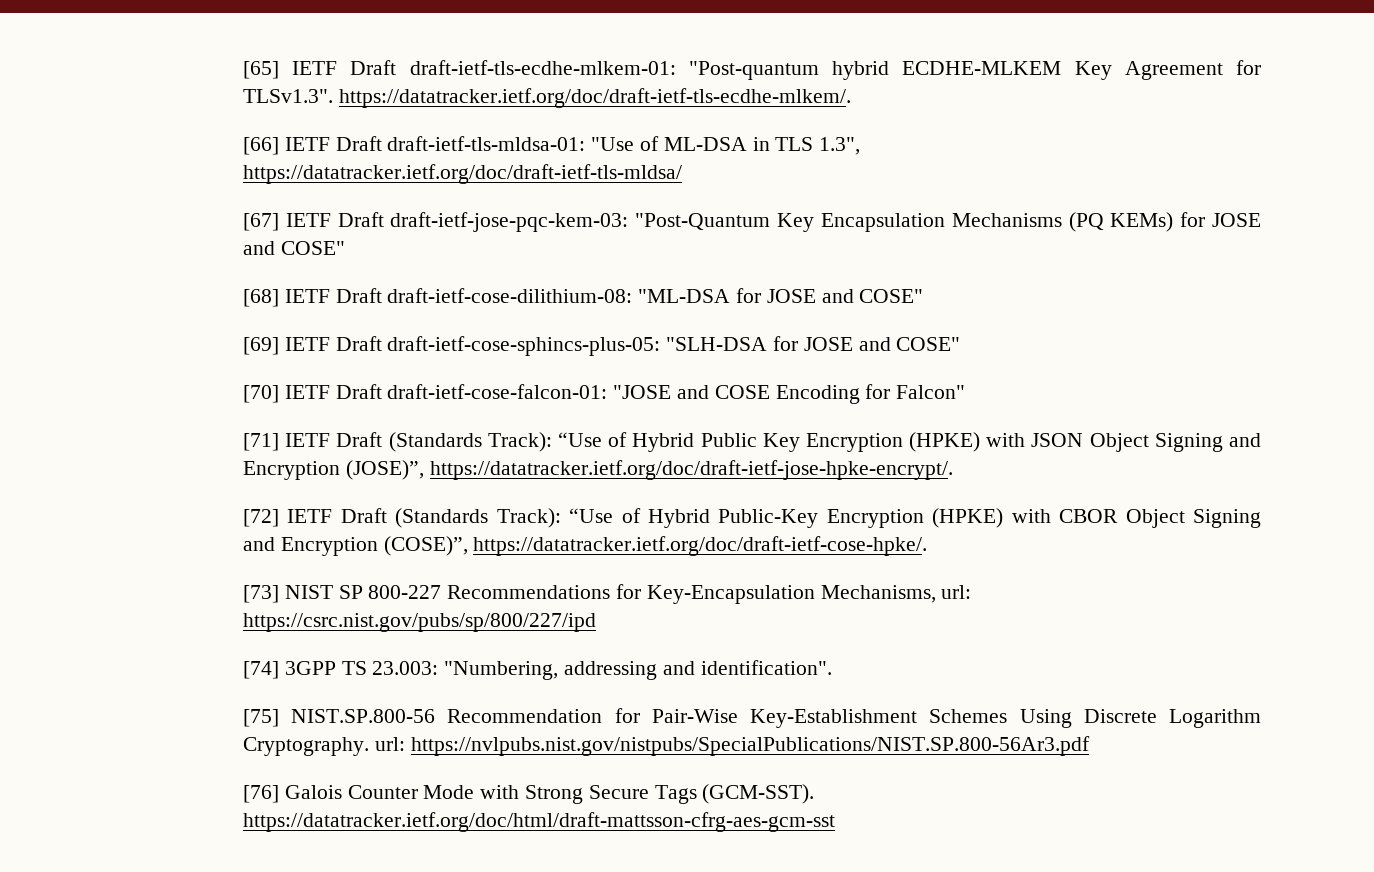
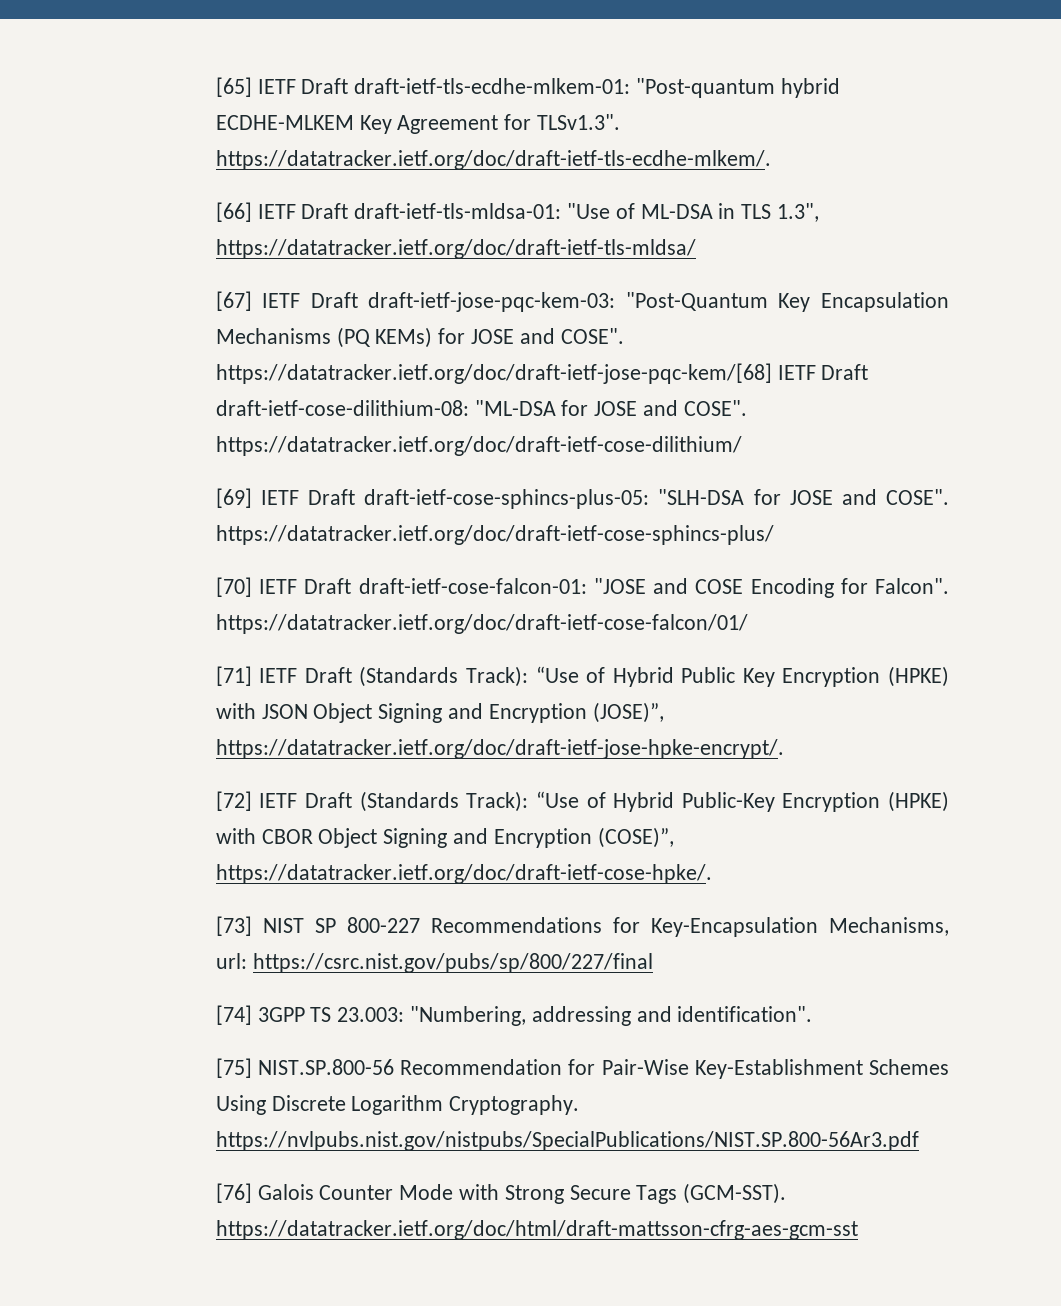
[280,241,345,255] [243,289,280,307] COSE" // [68] -> [560,328,624,344] [215,363,772,384] COSE". https://datatracker.ietf.org/doc/draft-ietf-jose-pqc-kem/[68]
[859,289,924,303] COSE" -> [683,400,747,416] [215,436,742,456] COSE". https://datatracker.ietf.org/doc/draft-ietf-cose-dilithium/
[896,337,961,351] COSE" -> [886,489,949,505] [215,525,774,545] COSE". https://datatracker.ietf.org/doc/draft-ietf-cose-sphincs-plus/
[896,385,966,399] Falcon" -> [875,578,950,594] [215,614,748,634] Falcon". https://datatracker.ietf.org/doc/draft-ietf-cose-falcon/01/
[243,613,597,632] https://csrc.nist.gov/pubs/sp/800/227/ipd -> [252,953,653,973] https://csrc.nist.gov/pubs/sp/800/227/final
[374,737,405,751] url: -> (580, 1105) none

